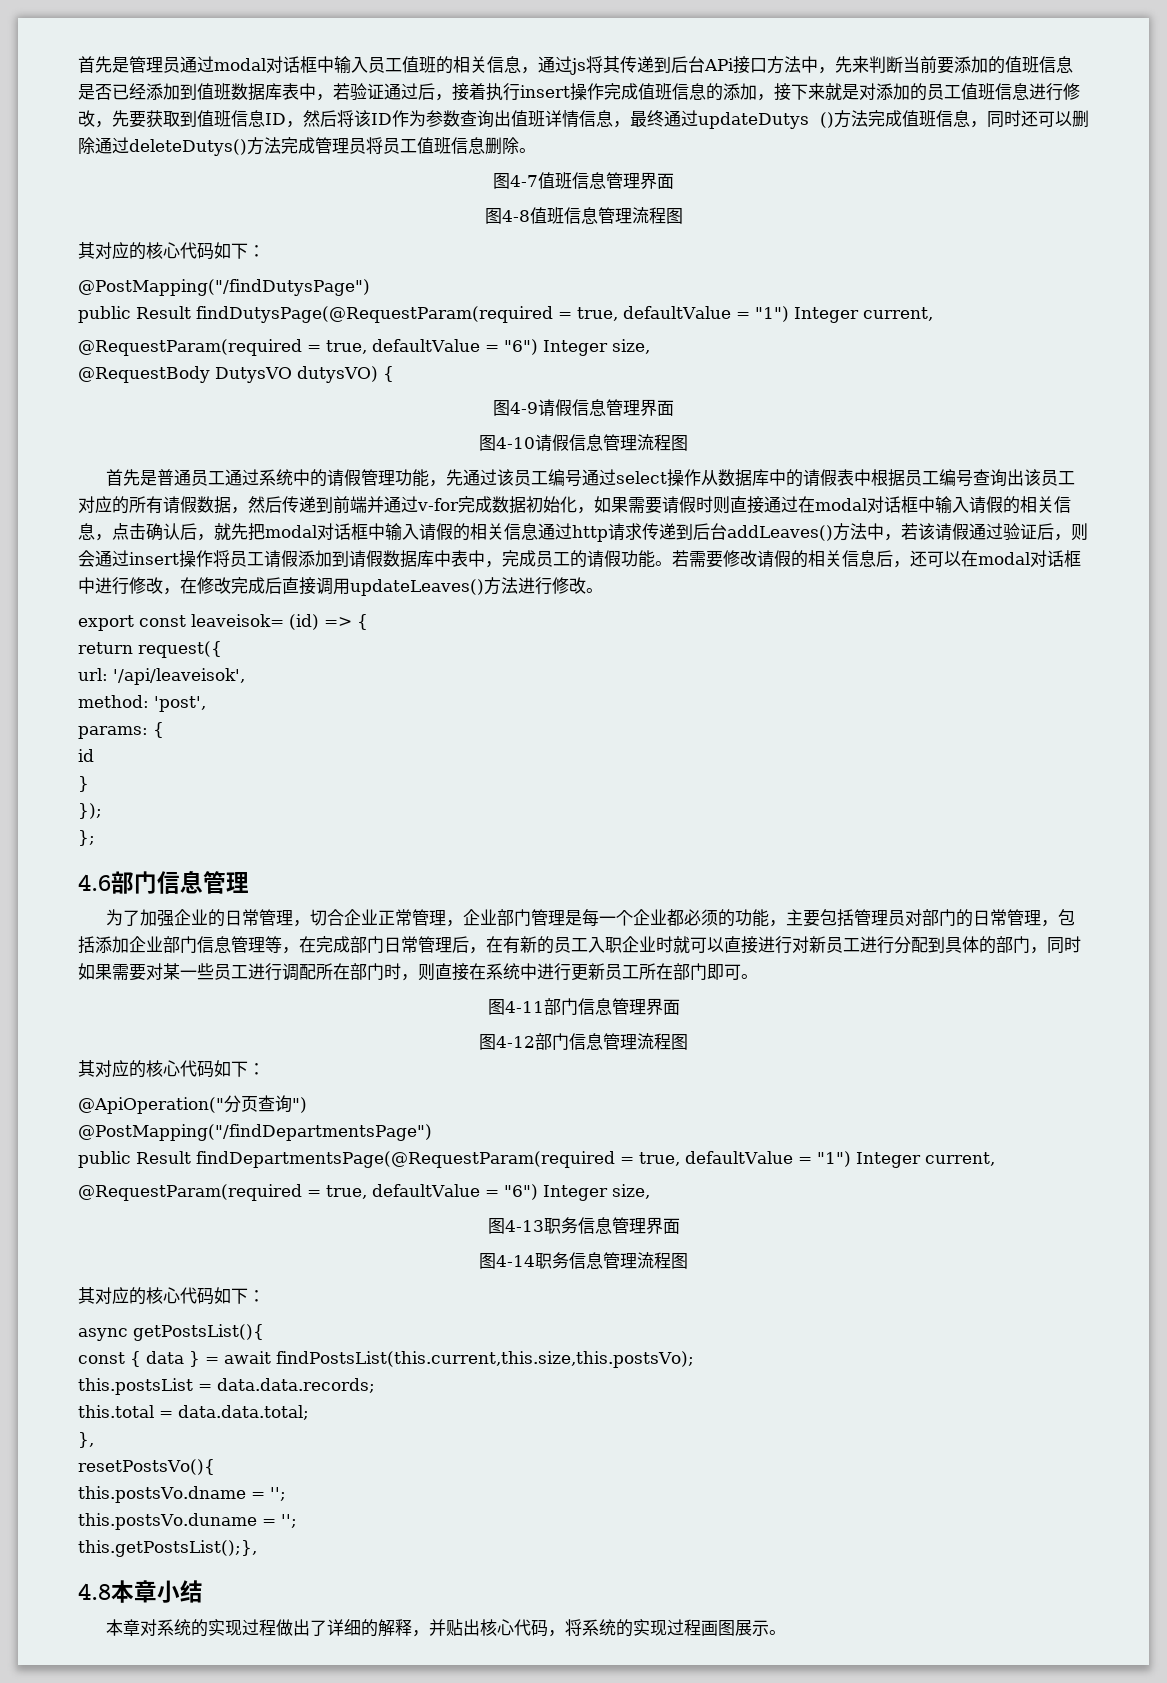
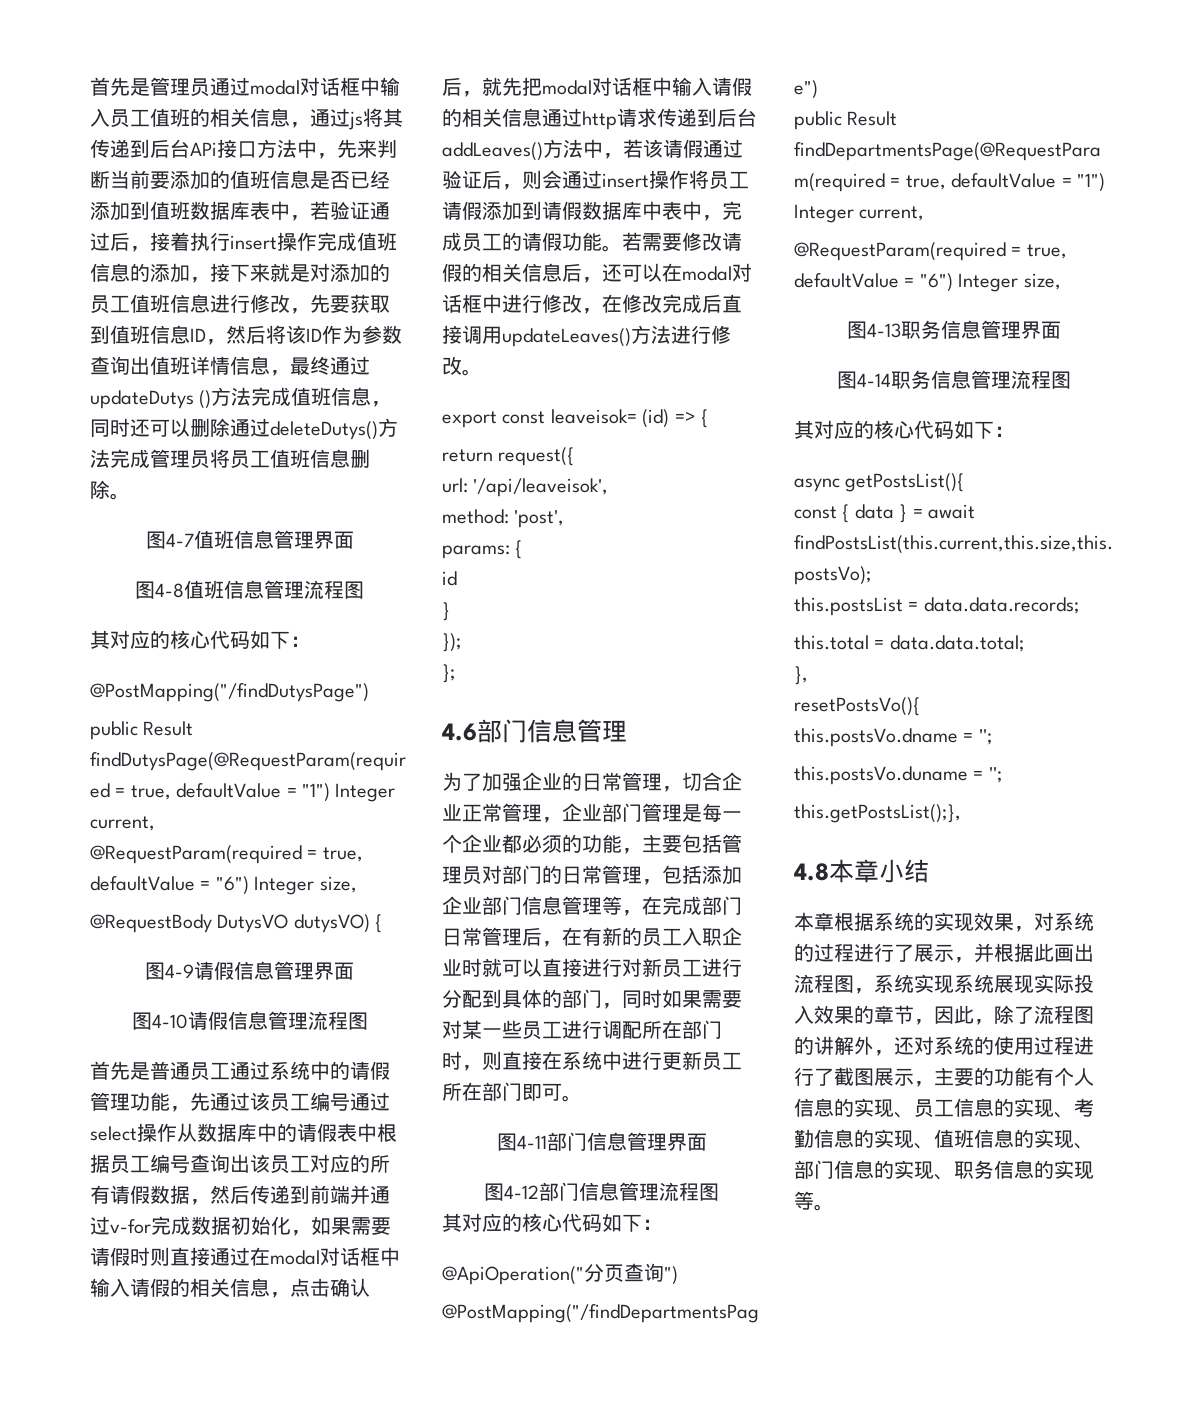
[140,1619,770,1637] 对系统的实现过程做出了详细的解释，并贴出核心代码，将系统的实现过程画图展示 -> [834,912,1094,932] [794,943,1094,963] [794,974,1094,994] [794,1005,1094,1025] [794,1036,1094,1056] [794,1067,1094,1087] [794,1098,1094,1118] [794,1129,1094,1149] [794,1160,1094,1180] [794,1191,814,1210] 根据系统的实现效果，对系统的过程进行了展示，并根据此画出流程图，系统实现系统展现实际投入效果的章节，因此，除了流程图的讲解外，还对系统的使用过程进行了截图展示，主要的功能有个人信息的实现、员工信息的实现、考勤信息的实现、值班信息的实现、部门信息的实现、职务信息的实现等

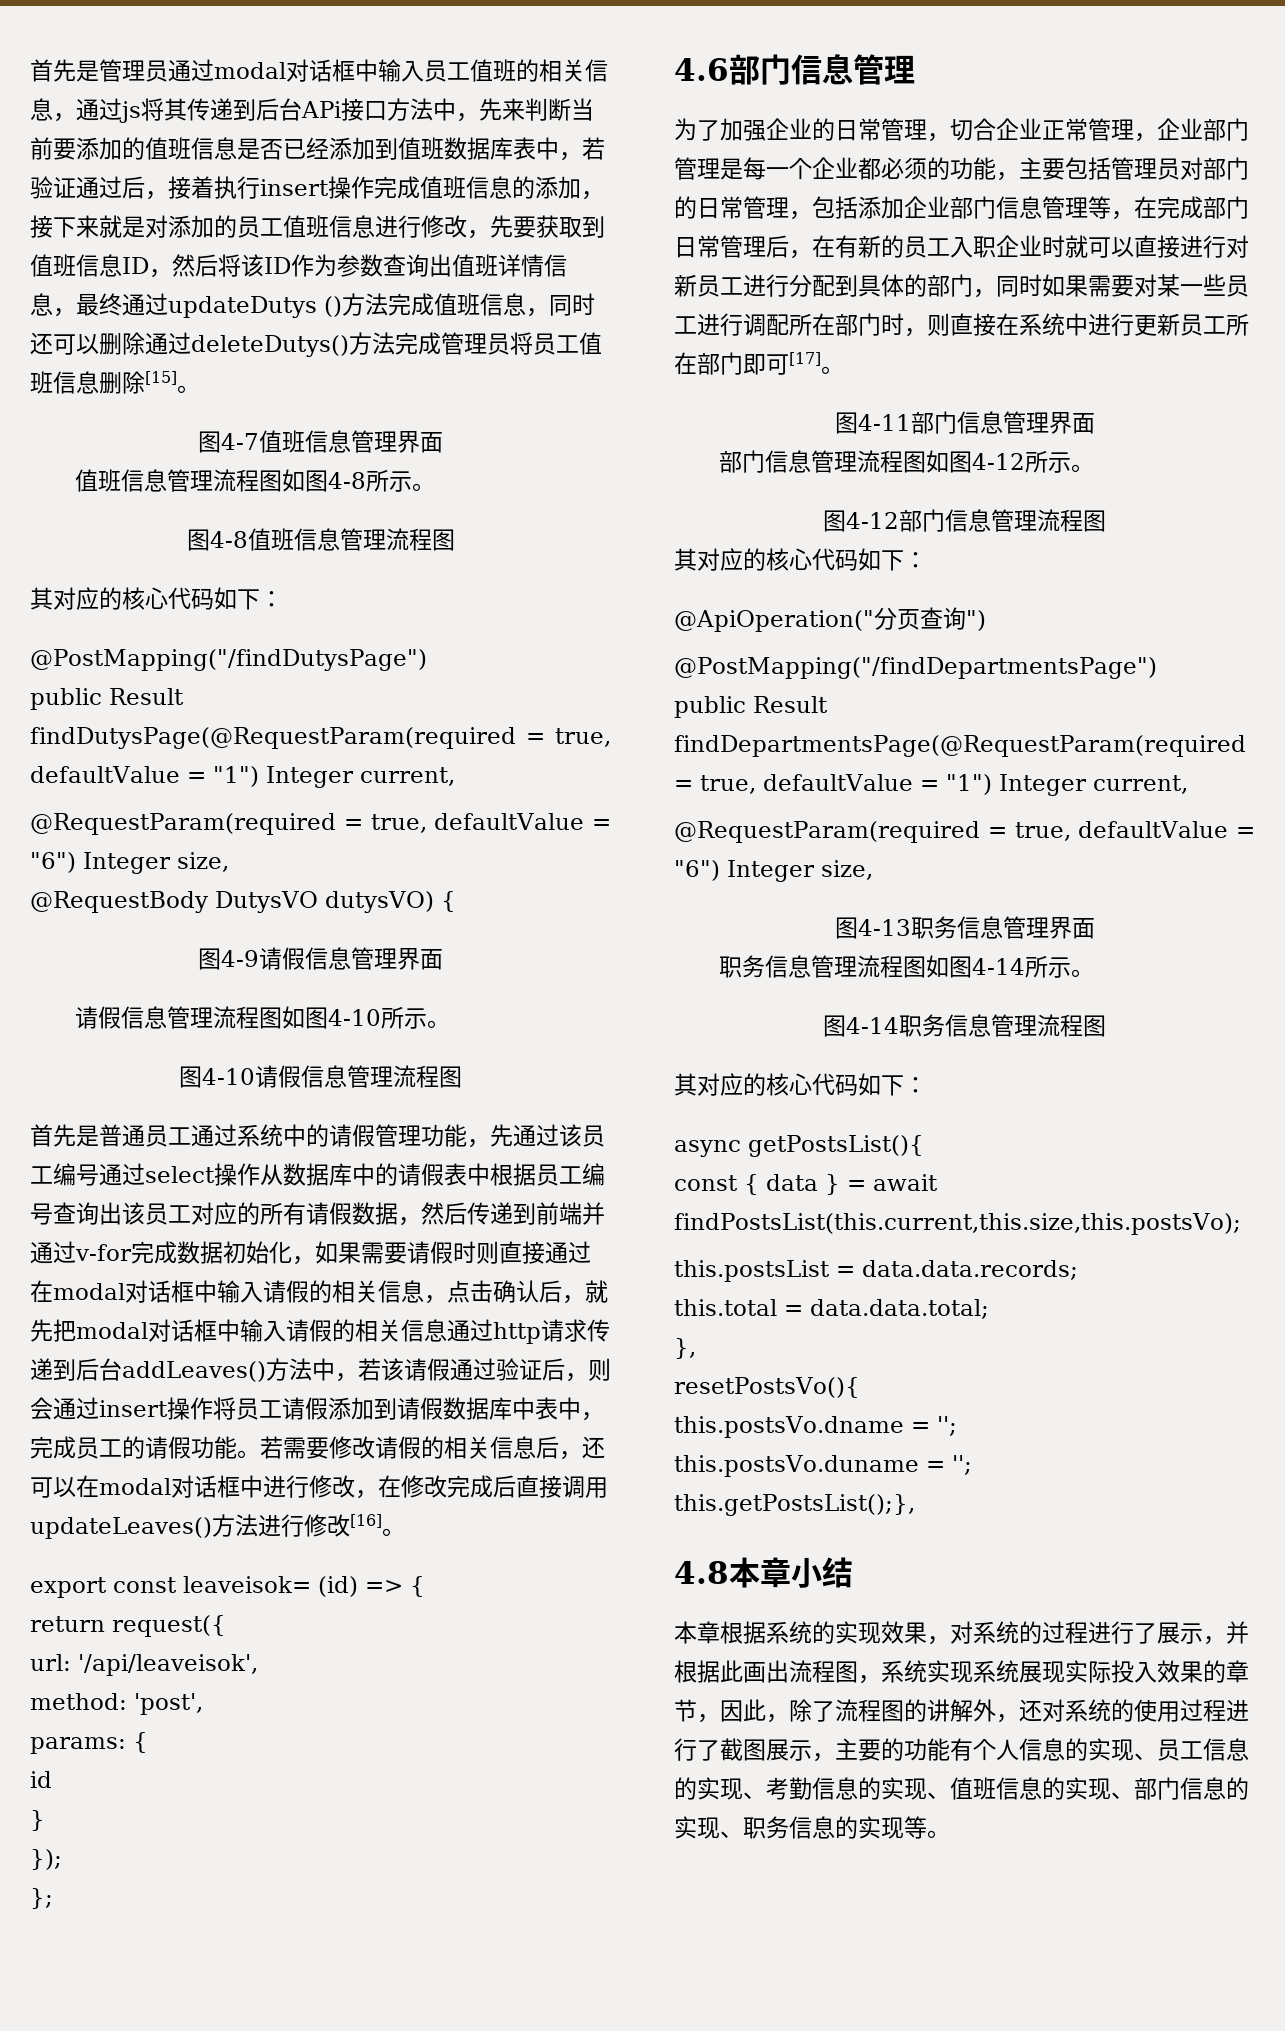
(110, 489) none -> [145,371,177,385] [15]
(354, 540) none -> [74,469,435,492] // 值班信息管理流程图如图4-8所示。
(354, 971) none -> [74,1006,450,1029] // 请假信息管理流程图如图4-10所示。
(462, 365) none -> [350,1514,382,1528] [16]
(562, 1092) none -> [789,352,821,366] [17]
(707, 1142) none -> [718,450,1094,473] // 部门信息管理流程图如图4-12所示。
(1061, 330) none -> [718,955,1094,978] // 职务信息管理流程图如图4-14所示。

